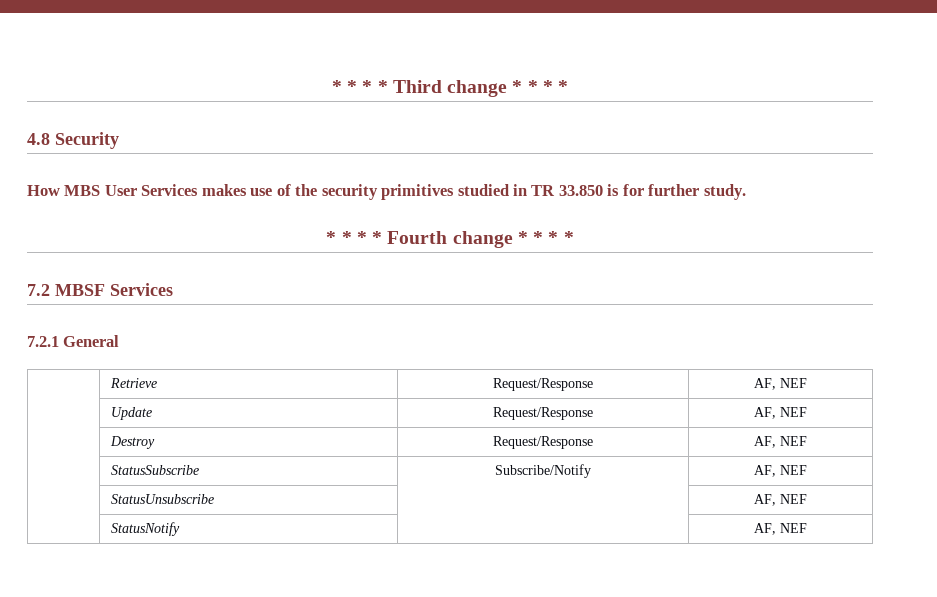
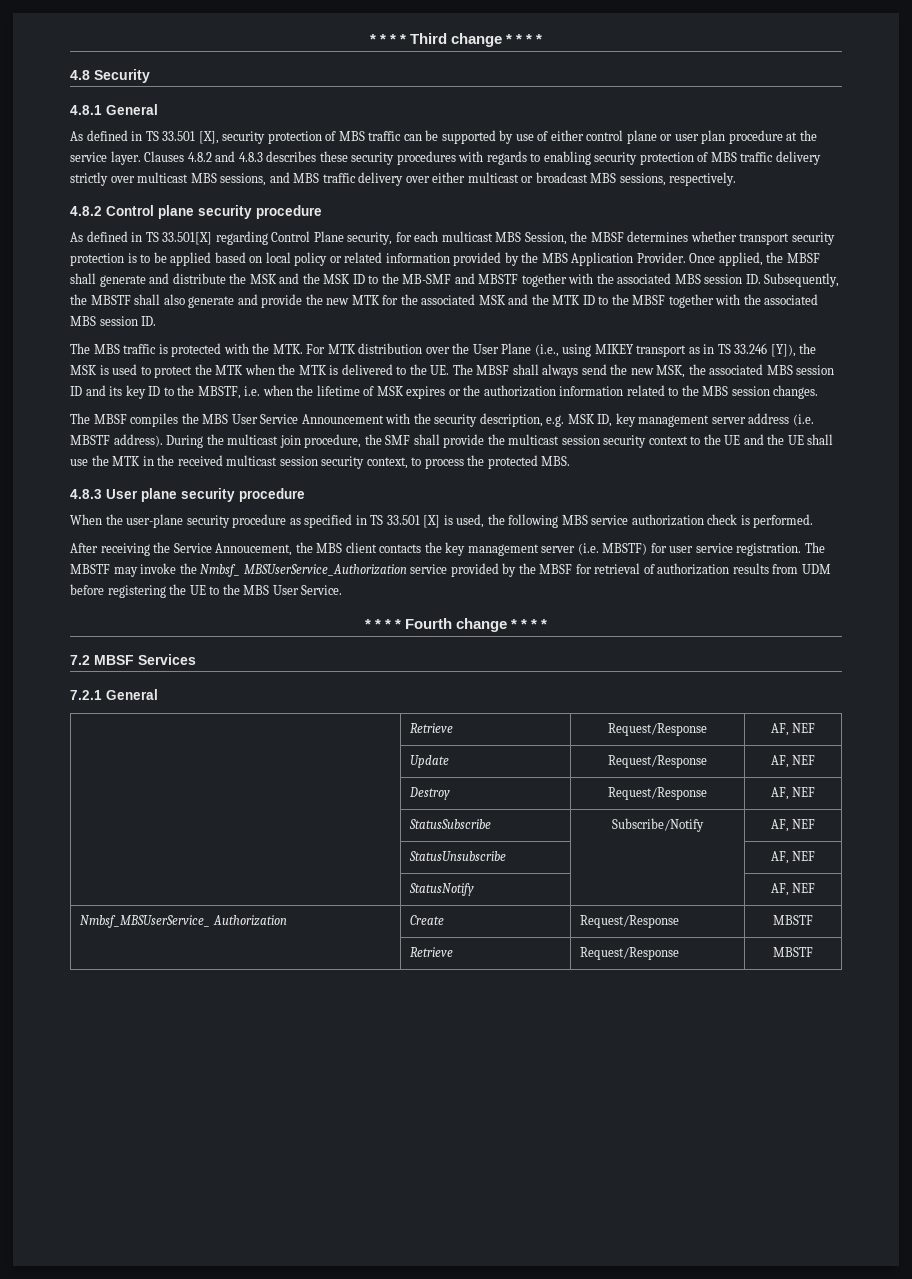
[27,184,746,200] How MBS User Services makes use of the security primitives studied in TR 33.850 is for further study. -> [70,104,158,115] [70,130,817,144] [70,151,821,165] [70,172,737,186] [70,205,322,219] [70,231,835,245] [70,252,820,266] [70,273,840,287] [70,294,819,308] [70,316,157,326] [70,343,817,357] [70,364,835,378] [70,385,819,399] [70,413,814,427] [70,434,834,448] [70,455,571,469] [70,488,305,502] [70,514,814,528] [70,542,825,556] [70,563,831,577] [70,584,343,598] 4.8.1 General // As defined in TS 33.501 [X], security protection of MBS traffic can be supported by use of either control plane or user plan procedure at the service layer. Clauses 4.8.2 and 4.8.3 describes these security procedures with regards to enabling security protection of MBS traffic delivery strictly over multicast MBS sessions, and MBS traffic delivery over either multicast or broadcast MBS sessions, respectively. // 4.8.2 Control plane security procedure // As defined in TS 33.501[X] regarding Control Plane security, for each multicast MBS Session, the MBSF determines whether transport security protection is to be applied based on local policy or related information provided by the MBS Application Provider. Once applied, the MBSF shall generate and distribute the MSK and the MSK ID to the MB-SMF and MBSTF together with the associated MBS session ID. Subsequently, the MBSTF shall also generate and provide the new MTK for the associated MSK and the MTK ID to the MBSF together with the associated MBS session ID. // The MBS traffic is protected with the MTK. For MTK distribution over the User Plane (i.e., using MIKEY transport as in TS 33.246 [Y]), the MSK is used to protect the MTK when the MTK is delivered to the UE. The MBSF shall always send the new MSK, the associated MBS session ID and its key ID to the MBSTF, i.e. when the lifetime of MSK expires or the authorization information related to the MBS session changes. // The MBSF compiles the MBS User Service Announcement with the security description, e.g. MSK ID, key management server address (i.e. MBSTF address). During the multicast join procedure, the SMF shall provide the multicast session security context to the UE and the UE shall use the MTK in the received multicast session security context, to process the protected MBS. // 4.8.3 User plane security procedure // When the user-plane security procedure as specified in TS 33.501 [X] is used, the following MBS service authorization check is performed. // After receiving the Service Annoucement, the MBS client contacts the key management server (i.e. MBSTF) for user service registration. The MBSTF may invoke the Nmbsf_ MBSUserService_Authorization service provided by the MBSF for retrieval of authorization results from UDM before registering the UE to the MBS User Service.
(807, 528) none -> [80,915,287,928] [410,915,445,925] [580,915,680,928] [773,915,813,925] [410,947,454,957] [580,947,680,960] [773,947,813,957] // Nmbsf_MBSUserService_ Authorization | Create | Request/Response | MBSTF // | Retrieve | Request/Response | MBSTF

